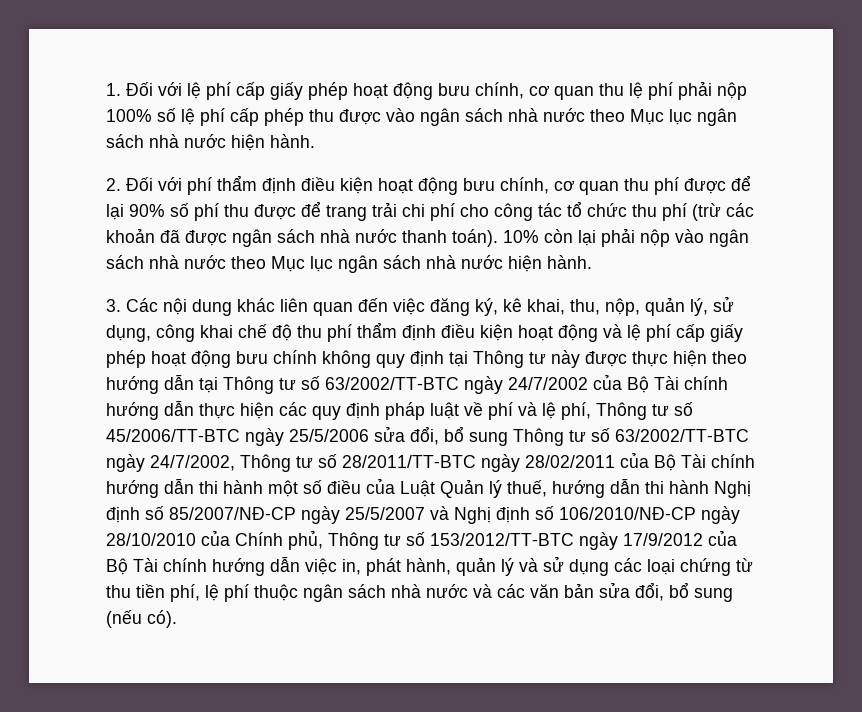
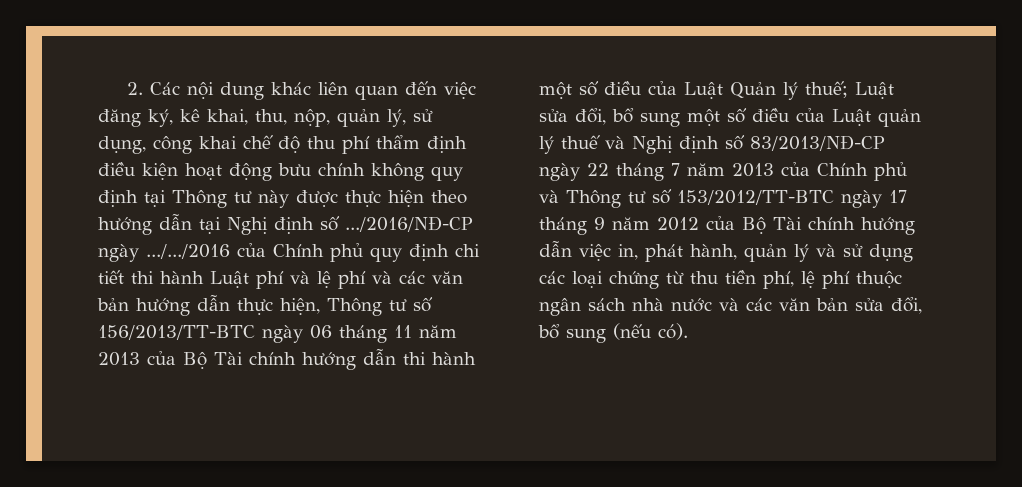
[106,81,747,100] [106,108,737,126] [106,134,315,151] [106,175,751,195] [106,201,754,221] [106,228,749,247] [106,255,592,273] [106,299,121,312] 1. Đối với lệ phí cấp giấy phép hoạt động bưu chính, cơ quan thu lệ phí phải nộp 100% số lệ phí cấp phép thu được vào ngân sách nhà nước theo Mục lục ngân sách nhà nước hiện hành. // 2. Đối với phí thẩm định điều kiện hoạt động bưu chính, cơ quan thu phí được để lại 90% số phí thu được để trang trải chi phí cho công tác tổ chức thu phí (trừ các khoản đã được ngân sách nhà nước thanh toán). 10% còn lại phải nộp vào ngân sách nhà nước theo Mục lục ngân sách nhà nước hiện hành. // 3. -> [127,82,144,95] 2.
[603,324,743,342] [106,350,231,368] và lệ phí cấp giấy phép hoạt động -> (272, 172) none
[223,374,728,394] [106,400,693,420] [106,426,749,446] [106,454,615,472] Thông tư số 63/2002/TT-BTC ngày 24/7/2002 của Bộ Tài chính hướng dẫn thực hiện các quy định pháp luật về phí và lệ phí, Thông tư số 45/2006/TT-BTC ngày 25/5/2006 sửa đổi, bổ sung Thông tư số 63/2002/TT-BTC ngày 24/7/2002, Thông tư số 28/2011/TT-BTC ngày 28/02/2011 -> [227,216,473,235] [98,243,480,262] [98,270,463,289] [97,295,433,316] [98,325,457,343] [98,352,140,366] Nghị định số .../2016/NĐ-CP ngày .../.../2016 của Chính phủ quy định chi tiết thi hành Luật phí và lệ phí và các văn bản hướng dẫn thực hiện, Thông tư số 156/2013/TT-BTC ngày 06 tháng 11 năm 2013
[507,478,751,498] [106,506,740,524] [106,530,323,550] thuế, hướng dẫn thi hành Nghị định số 85/2007/NĐ-CP ngày 25/5/2007 và Nghị định số 106/2010/NĐ-CP ngày 28/10/2010 của Chính phủ, -> [805,81,894,100] [539,108,921,127] [539,135,885,154] [539,162,907,181] [539,190,559,203] thuế; Luật sửa đổi, bổ sung một số điều của Luật quản lý thuế và Nghị định số 83/2013/NĐ-CP ngày 22 tháng 7 năm 2013 của Chính phủ và
[623,533,703,546] 17/9/2012 -> [889,190,907,203] [539,217,699,235] 17 tháng 9 năm 2012

